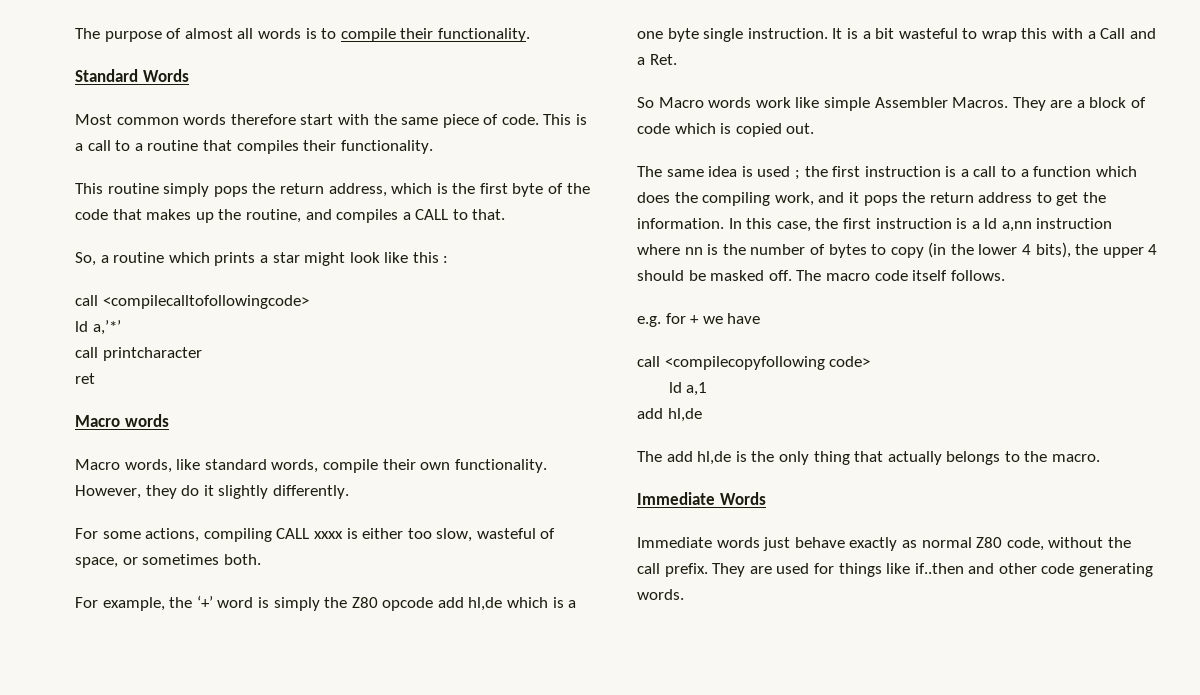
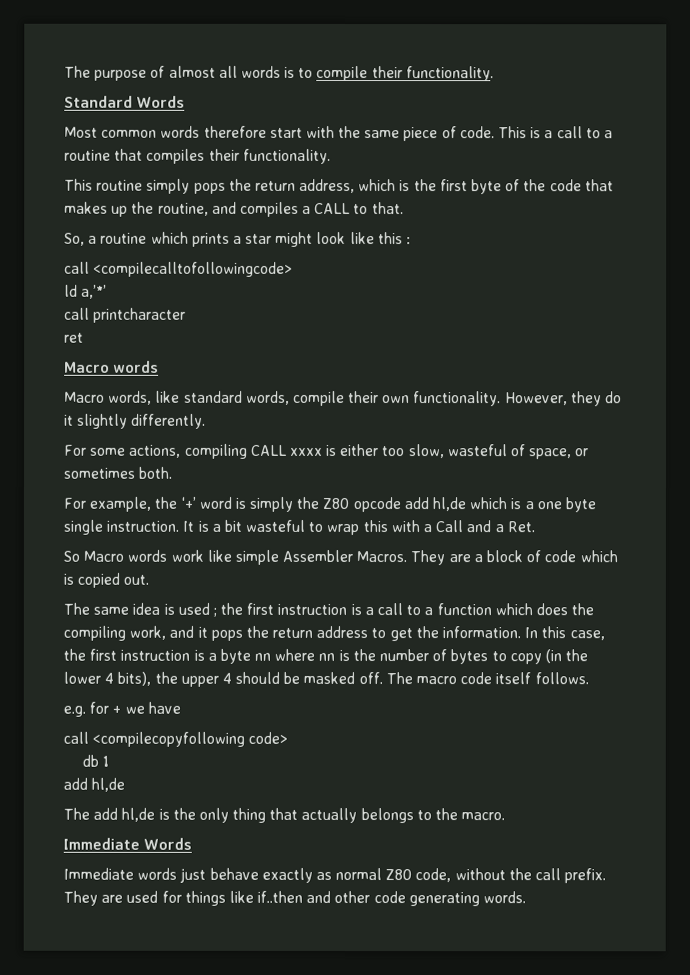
[984,218,1113,232] ld a,nn instruction -> [219,648,272,664] byte nn
[668,382,708,396] ld a,1 -> [81,754,109,767] db 1

